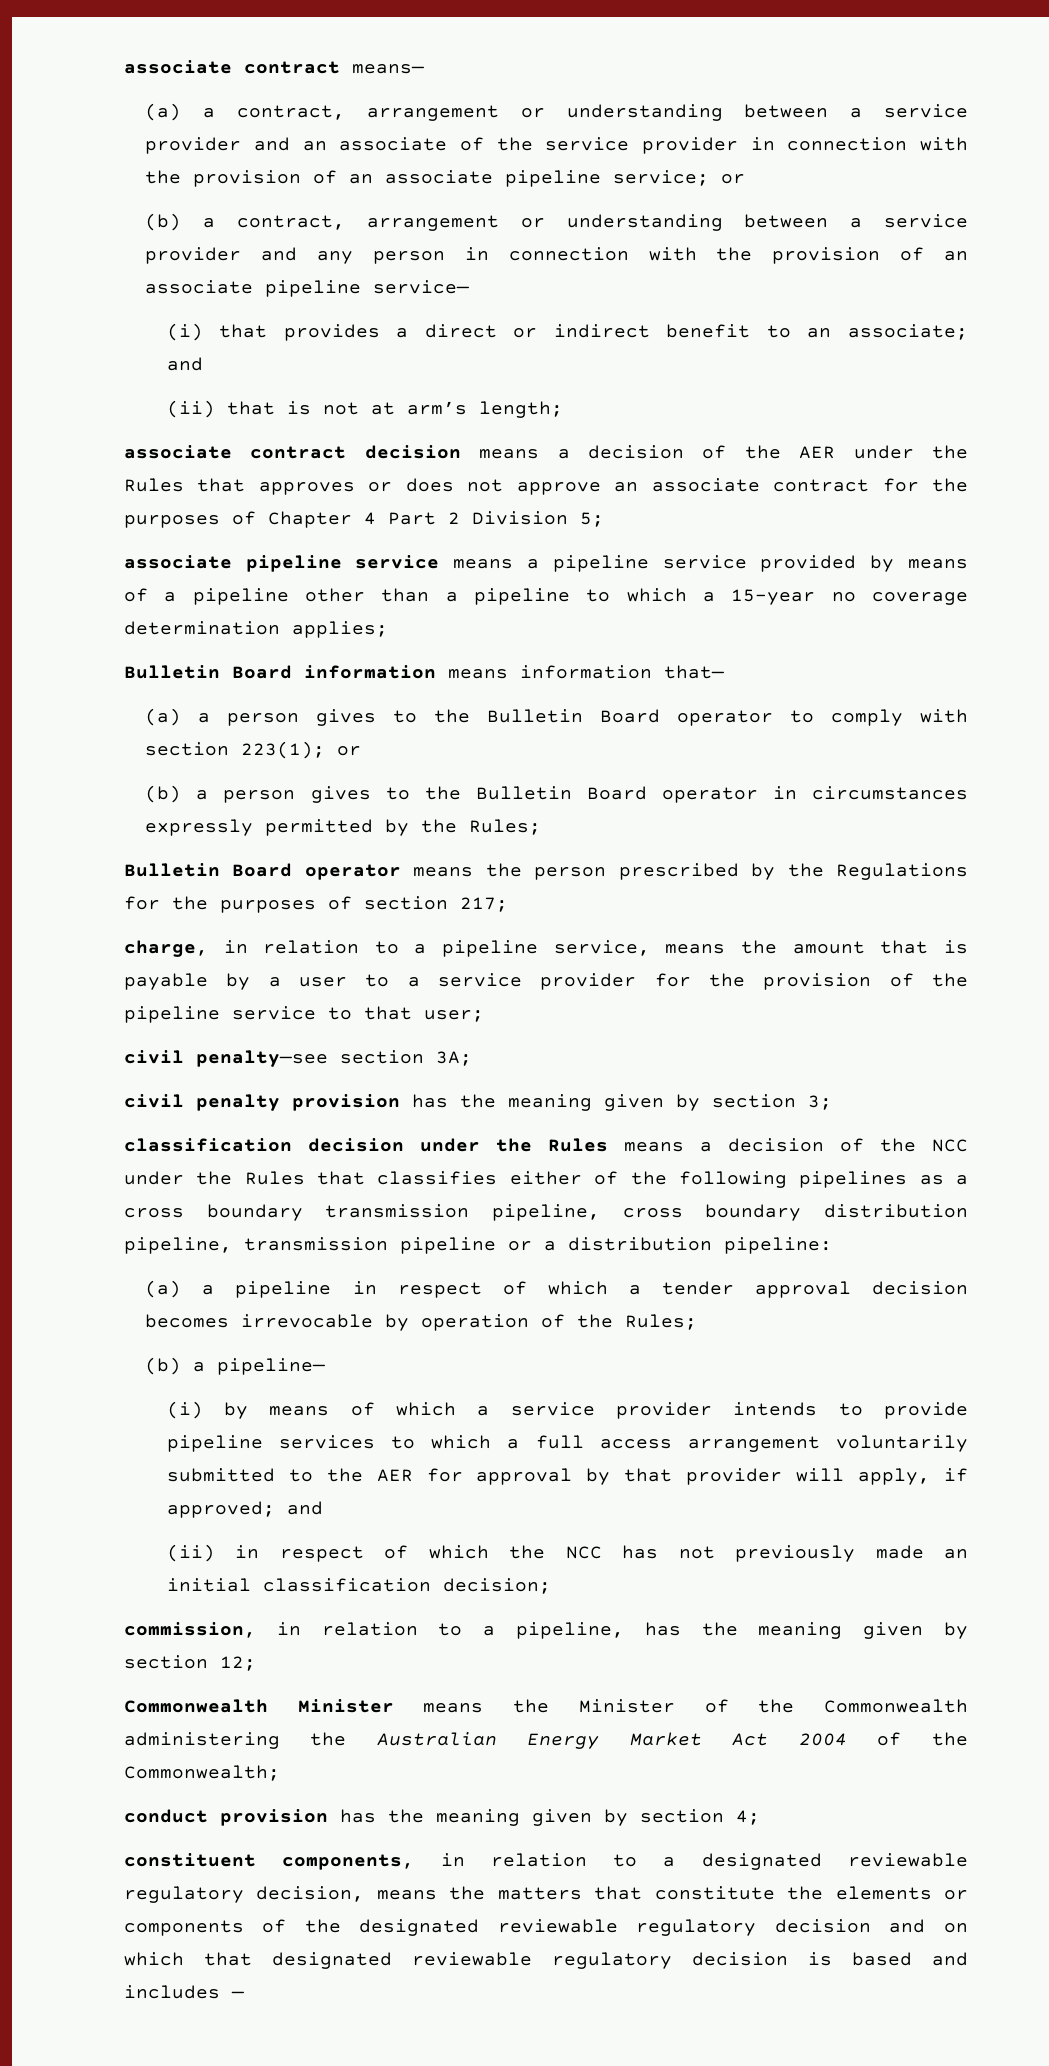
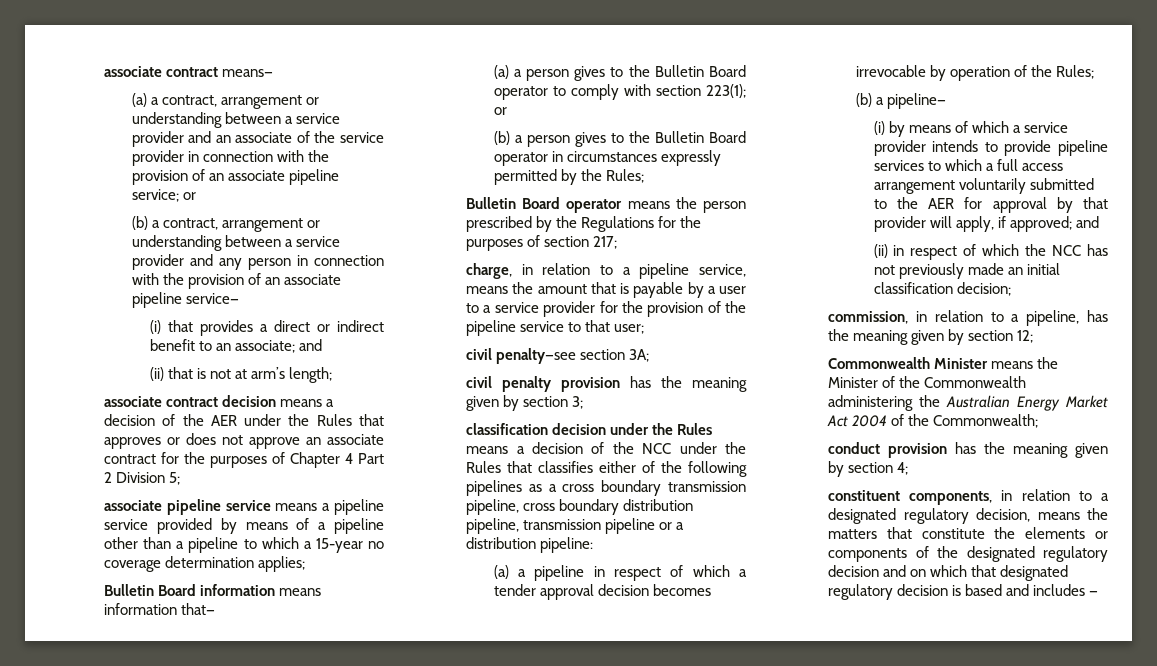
[848,1853,968,1867] reviewable -> (897, 516) none
[497,1919,618,1933] reviewable -> (1035, 554) none
[411,1952,532,1966] reviewable -> (1069, 573) none

